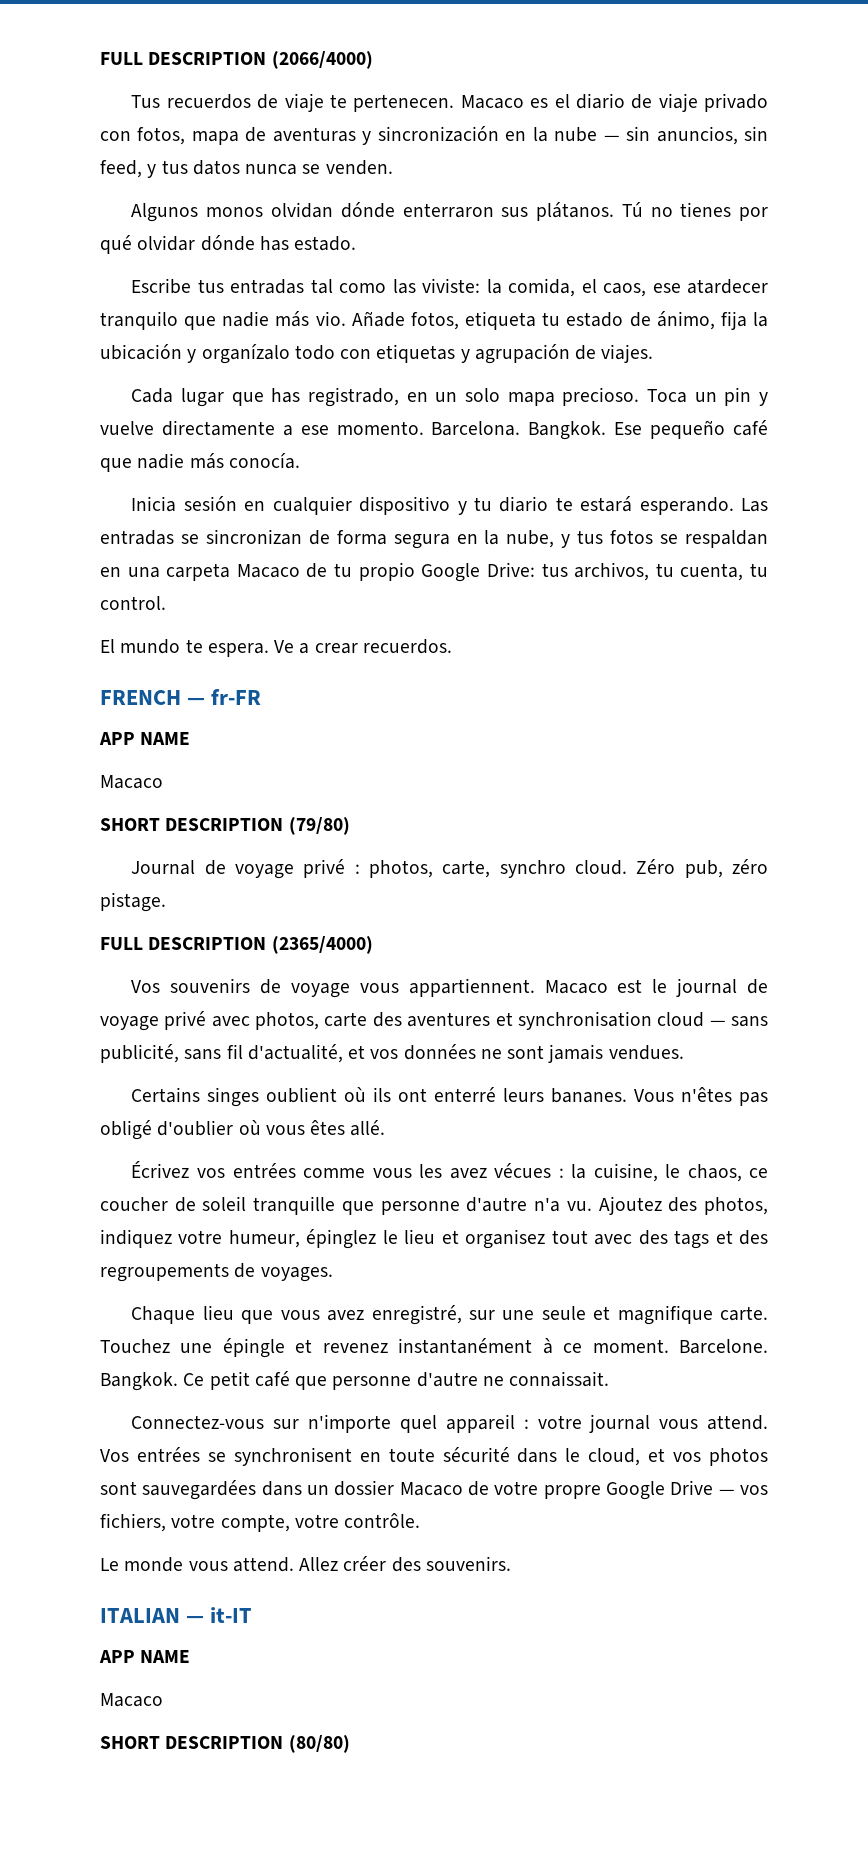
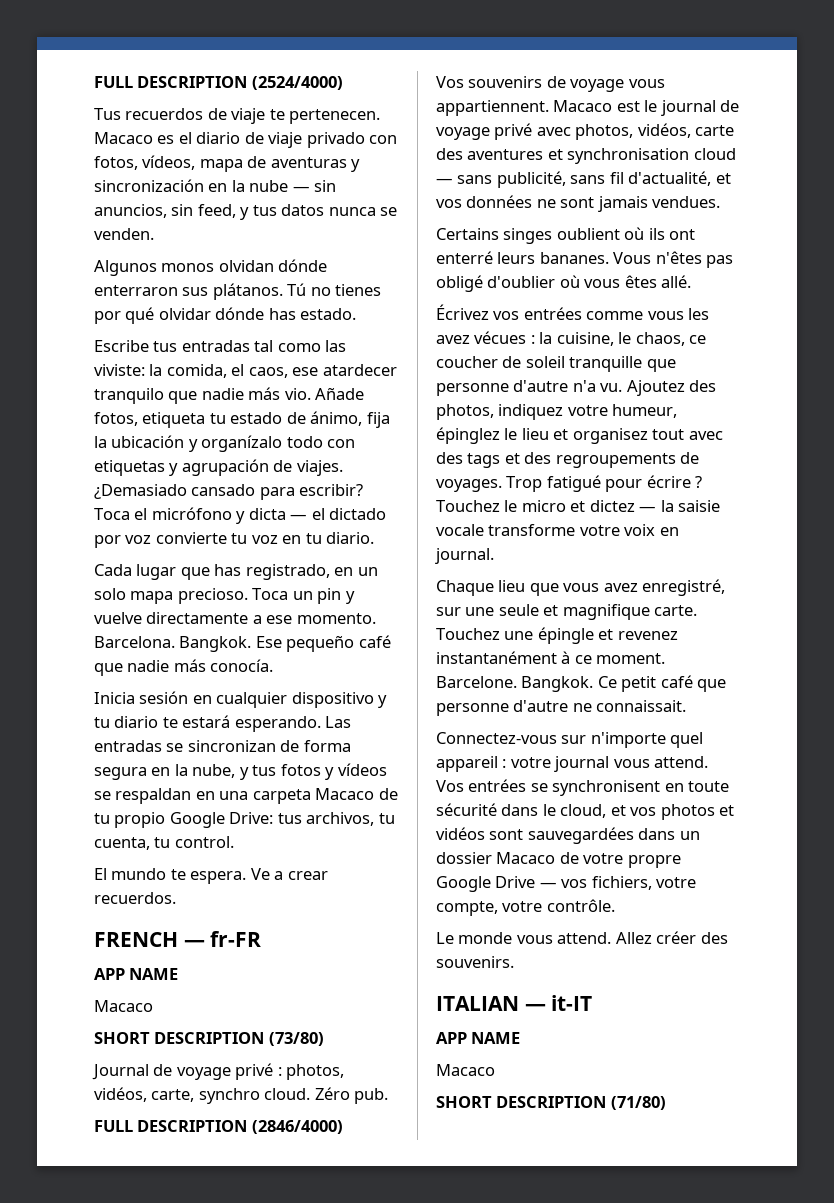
[100,51,373,69] FULL DESCRIPTION (2066/4000) -> [94,76,343,90] FULL DESCRIPTION (2524/4000)
(186, 136) none -> [142,155,196,170] vídeos,
(654, 353) none -> [94,484,364,500] [94,507,387,524] [94,532,375,548] ¿Demasiado cansado para escribir? Toca el micrófono y dicta — el dictado por voz convierte tu voz en tu diario.
(654, 537) none -> [325,763,387,780] y vídeos
[288,817,350,835] (79/80) -> [268,1032,324,1046] (73/80)
(434, 869) none -> [94,1087,147,1102] vidéos,
[684,859,769,878] [100,892,166,912] [100,936,373,954] pub, zéro pistage. // FULL DESCRIPTION (2365/4000) -> [354,1088,389,1104] [94,1120,343,1134] pub. // FULL DESCRIPTION (2846/4000)
(320, 1021) none -> [637,123,691,138] vidéos,
(333, 1274) none -> [506,475,703,492] [436,500,721,512] [436,524,679,536] [435,548,494,564] Trop fatigué pour écrire ? Touchez le micro et dictez — la saisie vocale transforme votre voix en journal.
(768, 1457) none -> [719,805,735,816] [436,827,485,840] et vidéos
[288,1735,350,1753] (80/80) -> [610,1096,666,1110] (71/80)

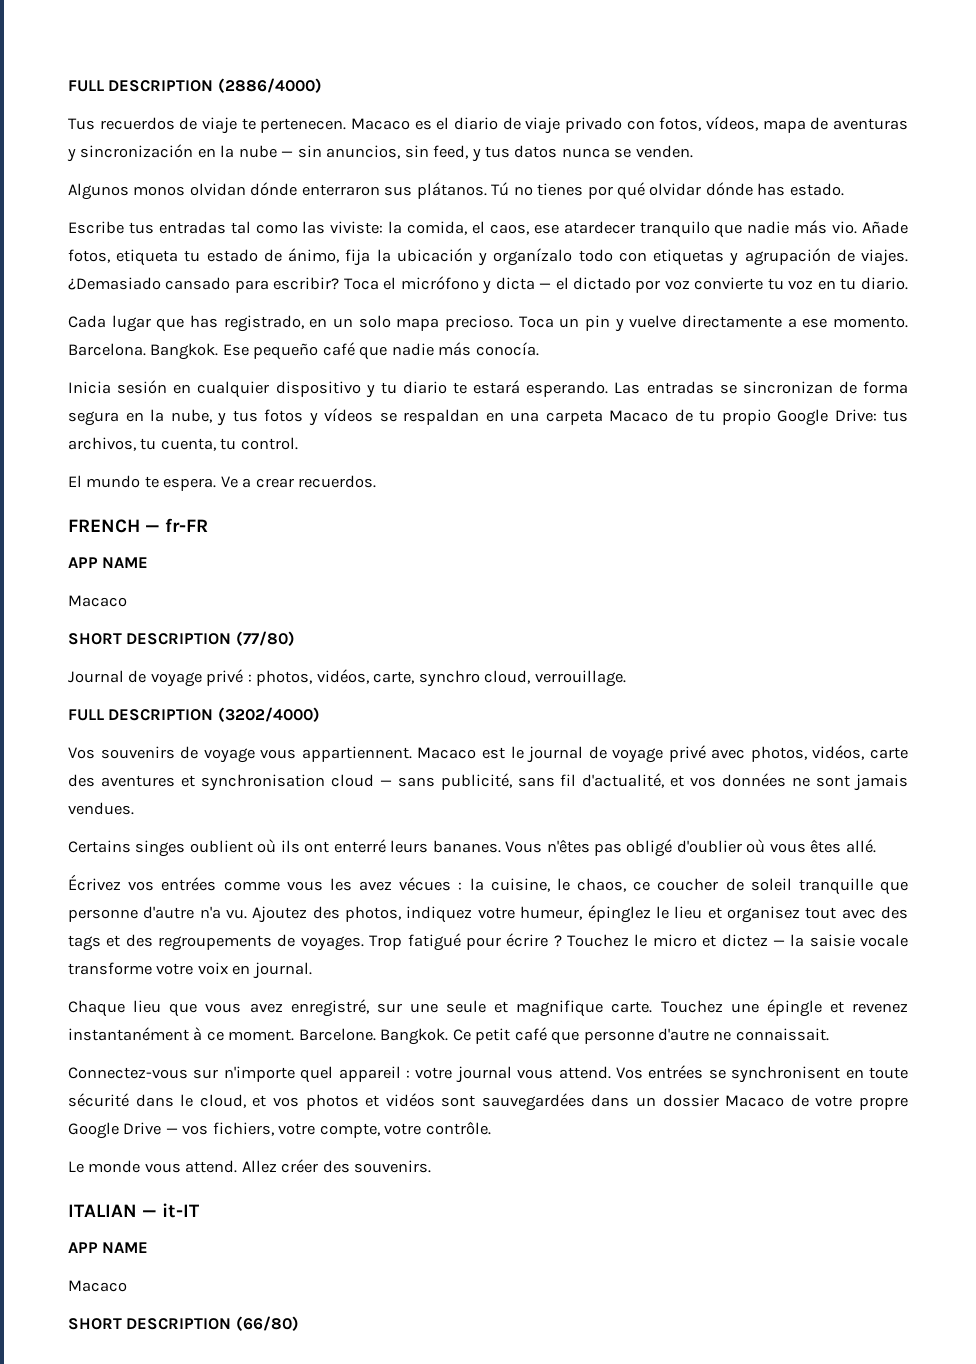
[94,76,343,90] FULL DESCRIPTION (2524/4000) -> [68,78,322,93] FULL DESCRIPTION (2886/4000)
[268,1032,324,1046] (73/80) -> [235,631,295,646] (77/80)
[264,1087,389,1104] [94,1120,343,1134] cloud. Zéro pub. // FULL DESCRIPTION (2846/4000) -> [484,670,626,687] [68,707,320,722] cloud, verrouillage. // FULL DESCRIPTION (3202/4000)
[610,1096,666,1110] (71/80) -> [235,1316,299,1331] (66/80)

